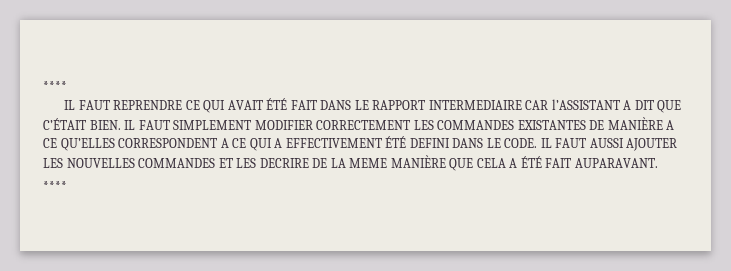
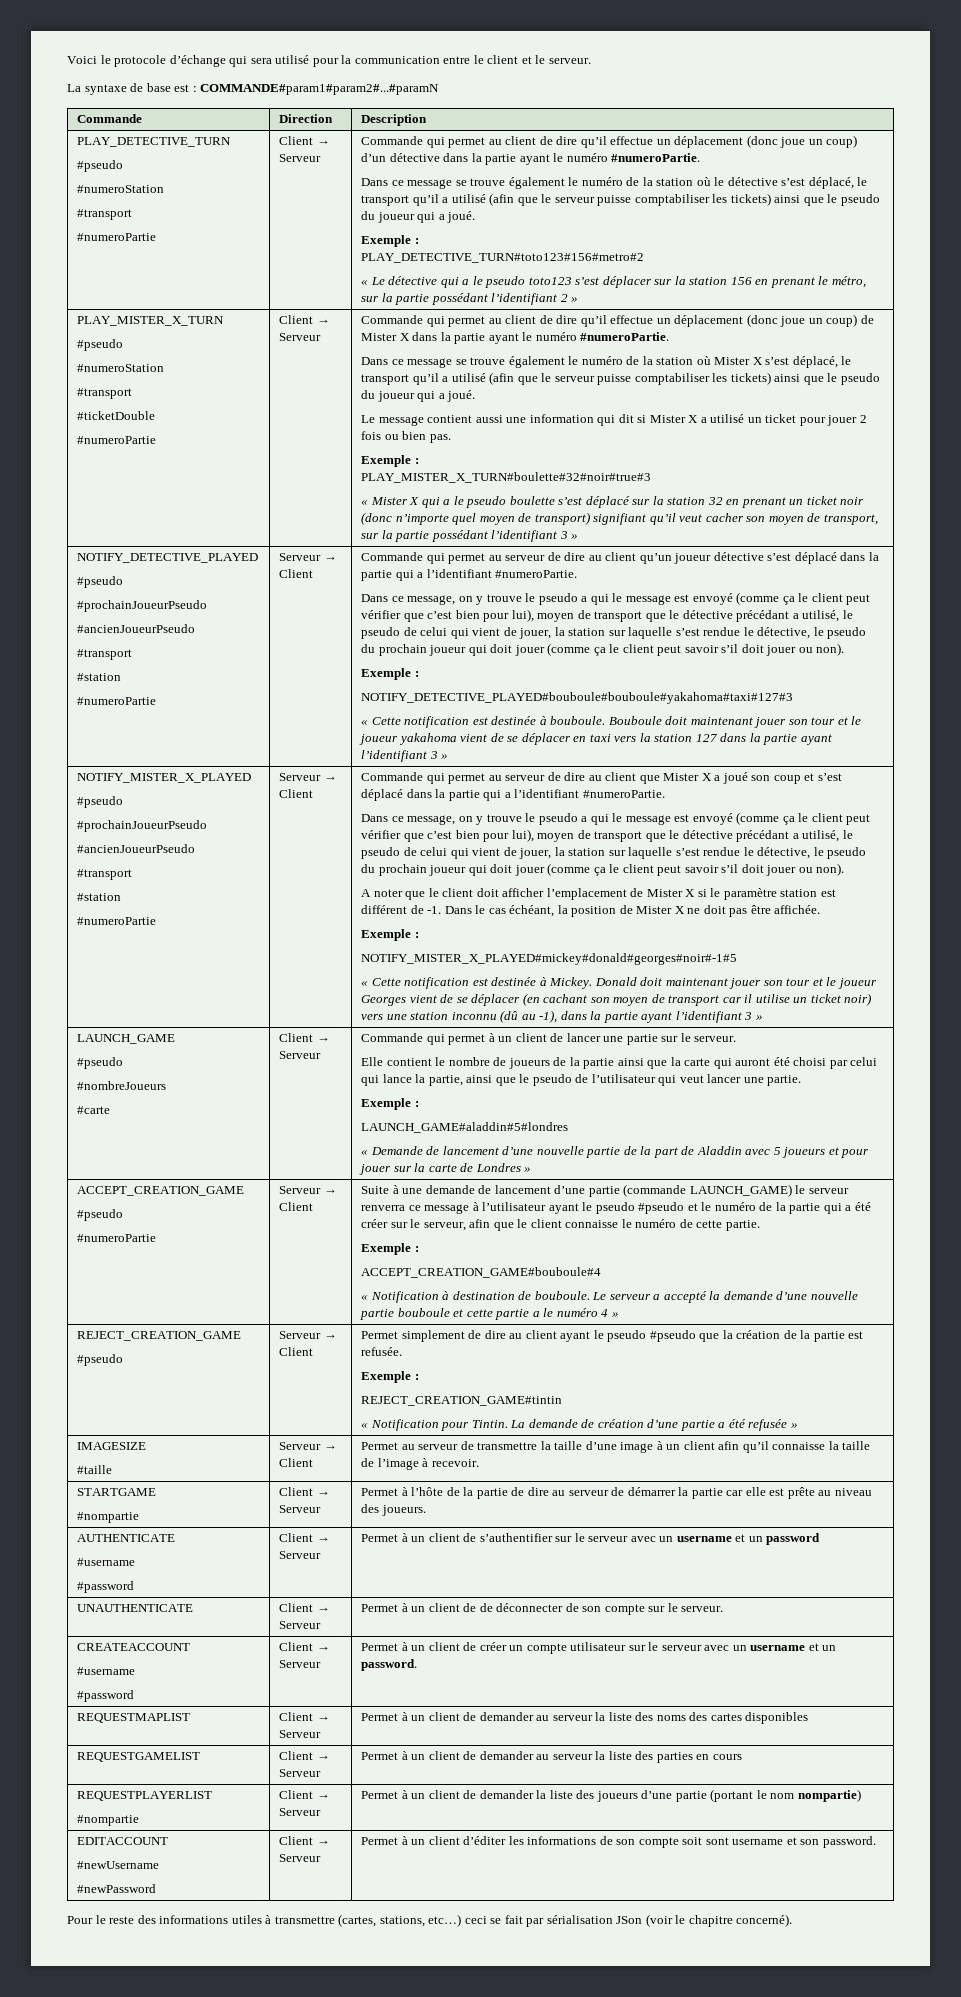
[43,81,67,91] [64,98,682,113] [43,117,675,130] [43,136,678,151] [43,155,658,171] [43,181,67,191] **** // IL FAUT REPRENDRE CE QUI AVAIT ÉTÉ FAIT DANS LE RAPPORT INTERMEDIAIRE CAR l’ASSISTANT A DIT QUE C’ÉTAIT BIEN. IL FAUT SIMPLEMENT MODIFIER CORRECTEMENT LES COMMANDES EXISTANTES DE MANIÈRE A CE QU’ELLES CORRESPONDENT A CE QUI A EFFECTIVEMENT ÉTÉ DEFINI DANS LE CODE. IL FAUT AUSSI AJOUTER LES NOUVELLES COMMANDES ET LES DECRIRE DE LA MEME MANIÈRE QUE CELA A ÉTÉ FAIT AUPARAVANT. // **** -> [67,55,591,67] [67,83,440,95] [77,114,143,123] [279,114,334,123] [361,114,428,126] [77,137,232,147] [77,160,124,172] [77,185,165,193] [77,209,133,220] [77,233,157,241] [279,136,330,145] [279,154,322,162] [361,135,858,148] [361,153,701,165] [361,177,868,189] [361,193,880,206] [361,211,476,223] [361,235,419,247] [361,253,645,263] [361,276,866,288] [361,293,579,305] [77,316,225,326] [77,339,124,351] [77,364,165,372] [77,388,133,399] [77,411,156,420] [77,436,157,444] [279,315,330,324] [279,333,322,341] [361,314,874,327] [361,332,670,344] [361,356,852,368] [361,372,880,385] [361,390,476,402] [361,414,867,426] [361,431,451,443] [361,455,419,467] [361,472,652,483] [361,496,865,508] [361,512,878,525] [361,530,579,542] [77,553,259,563] [77,576,124,588] [77,600,208,612] [77,624,196,633] [77,649,133,660] [77,673,122,681] [77,697,157,705] [279,553,337,561] [279,569,314,578] [361,552,879,564] [361,569,578,581] [361,592,871,605] [361,609,853,622] [361,627,867,639] [361,643,845,656] [361,668,419,680] [361,692,794,704] [361,716,862,728] [359,733,832,745] [361,750,449,762] [77,773,252,783] [77,796,124,808] [77,820,208,832] [77,844,196,853] [77,869,133,880] [77,893,122,901] [77,917,157,925] [279,773,337,781] [279,789,314,798] [361,772,842,784] [361,789,665,801] [361,812,871,825] [361,829,853,842] [361,847,867,859] [361,863,845,876] [361,888,836,900] [361,905,821,917] [361,929,419,941] [361,953,738,965] [361,977,877,989] [361,993,872,1006] [361,1010,763,1023] [77,1034,176,1044] [77,1057,124,1069] [77,1081,167,1090] [77,1106,111,1114] [279,1033,330,1042] [279,1051,322,1059] [361,1033,737,1045] [361,1057,878,1069] [361,1074,802,1086] [361,1098,419,1110] [361,1122,569,1133] [361,1146,870,1158] [359,1163,532,1175] [77,1186,245,1196] [77,1209,124,1221] [77,1234,157,1242] [279,1186,337,1194] [279,1202,314,1211] [361,1184,849,1197] [361,1202,871,1214] [361,1219,760,1231] [361,1243,419,1255] [361,1267,602,1278] [361,1291,858,1303] [360,1308,619,1320] [77,1331,242,1341] [77,1354,124,1366] [279,1331,337,1339] [279,1347,314,1356] [361,1330,864,1342] [361,1347,403,1356] [361,1371,419,1383] [361,1396,563,1406] [361,1419,798,1431] [77,1442,147,1450] [77,1465,113,1474] [279,1442,337,1450] [279,1458,314,1467] [361,1441,871,1453] [361,1458,479,1470] [77,1488,157,1496] [77,1512,140,1523] [279,1487,330,1496] [279,1505,322,1513] [361,1487,872,1499] [361,1504,426,1516] [77,1534,176,1542] [77,1558,136,1566] [77,1581,135,1593] [279,1533,330,1542] [279,1551,322,1559] [361,1533,821,1545] [77,1604,194,1612] [279,1603,330,1612] [279,1621,322,1629] [361,1603,724,1615] [77,1643,191,1651] [77,1667,136,1675] [77,1690,135,1702] [279,1642,330,1651] [279,1660,322,1668] [361,1642,837,1654] [361,1659,418,1671] [77,1713,191,1723] [279,1712,330,1721] [279,1730,322,1738] [361,1712,809,1724] [77,1752,201,1762] [279,1751,330,1760] [279,1769,322,1777] [361,1751,742,1763] [77,1791,213,1801] [77,1815,140,1826] [279,1790,330,1799] [279,1808,322,1816] [361,1789,861,1802] [77,1837,169,1845] [77,1861,160,1869] [77,1884,157,1893] [279,1836,330,1845] [279,1854,322,1862] [361,1836,876,1848] [67,1914,793,1927] Voici le protocole d’échange qui sera utilisé pour la communication entre le client et le serveur. // La syntaxe de base est : COMMANDE#param1#param2#...#paramN // Commande | Direction | Description // PLAY_DETECTIVE_TURN // #pseudo // #numeroStation // #transport // #numeroPartie | Client → Serveur | Commande qui permet au client de dire qu’il effectue un déplacement (donc joue un coup) d’un détective dans la partie ayant le numéro #numeroPartie. // Dans ce message se trouve également le numéro de la station où le détective s’est déplacé, le transport qu’il a utilisé (afin que le serveur puisse comptabiliser les tickets) ainsi que le pseudo du joueur qui a joué. // Exemple : // PLAY_DETECTIVE_TURN#toto123#156#metro#2 // « Le détective qui a le pseudo toto123 s’est déplacer sur la station 156 en prenant le métro, sur la partie possédant l’identifiant 2 » // PLAY_MISTER_X_TURN // #pseudo // #numeroStation // #transport // #ticketDouble // #numeroPartie | Client → Serveur | Commande qui permet au client de dire qu’il effectue un déplacement (donc joue un coup) de Mister X dans la partie ayant le numéro #numeroPartie. // Dans ce message se trouve également le numéro de la station où Mister X s’est déplacé, le transport qu’il a utilisé (afin que le serveur puisse comptabiliser les tickets) ainsi que le pseudo du joueur qui a joué. // Le message contient aussi une information qui dit si Mister X a utilisé un ticket pour jouer 2 fois ou bien pas. // Exemple : // PLAY_MISTER_X_TURN#boulette#32#noir#true#3 // « Mister X qui a le pseudo boulette s’est déplacé sur la station 32 en prenant un ticket noir (donc n’importe quel moyen de transport) signifiant qu’il veut cacher son moyen de transport, sur la partie possédant l’identifiant 3 » // NOTIFY_DETECTIVE_PLAYED // #pseudo // #prochainJoueurPseudo // #ancienJoueurPseudo // #transport // #station // #numeroPartie | Serveur → Client | Commande qui permet au serveur de dire au client qu’un joueur détective s’est déplacé dans la partie qui a l’identifiant #numeroPartie. // Dans ce message, on y trouve le pseudo a qui le message est envoyé (comme ça le client peut vérifier que c’est bien pour lui), moyen de transport que le détective précédant a utilisé, le pseudo de celui qui vient de jouer, la station sur laquelle s’est rendue le détective, le pseudo du prochain joueur qui doit jouer (comme ça le client peut savoir s’il doit jouer ou non). // Exemple : // NOTIFY_DETECTIVE_PLAYED#bouboule#bouboule#yakahoma#taxi#127#3 // « Cette notification est destinée à bouboule. Bouboule doit maintenant jouer son tour et le joueur yakahoma vient de se déplacer en taxi vers la station 127 dans la partie ayant l’identifiant 3 » // NOTIFY_MISTER_X_PLAYED // #pseudo // #prochainJoueurPseudo // #ancienJoueurPseudo // #transport // #station // #numeroPartie | Serveur → Client | Commande qui permet au serveur de dire au client que Mister X a joué son coup et s’est déplacé dans la partie qui a l’identifiant #numeroPartie. // Dans ce message, on y trouve le pseudo a qui le message est envoyé (comme ça le client peut vérifier que c’est bien pour lui), moyen de transport que le détective précédant a utilisé, le pseudo de celui qui vient de jouer, la station sur laquelle s’est rendue le détective, le pseudo du prochain joueur qui doit jouer (comme ça le client peut savoir s’il doit jouer ou non). // A noter que le client doit afficher l’emplacement de Mister X si le paramètre station est différent de -1. Dans le cas échéant, la position de Mister X ne doit pas être affichée. // Exemple : // NOTIFY_MISTER_X_PLAYED#mickey#donald#georges#noir#-1#5 // « Cette notification est destinée à Mickey. Donald doit maintenant jouer son tour et le joueur Georges vient de se déplacer (en cachant son moyen de transport car il utilise un ticket noir) vers une station inconnu (dû au -1), dans la partie ayant l’identifiant 3 » // LAUNCH_GAME // #pseudo // #nombreJoueurs // #carte | Client → Serveur | Commande qui permet à un client de lancer une partie sur le serveur. // Elle contient le nombre de joueurs de la partie ainsi que la carte qui auront été choisi par celui qui lance la partie, ainsi que le pseudo de l’utilisateur qui veut lancer une partie. // Exemple : // LAUNCH_GAME#aladdin#5#londres // « Demande de lancement d’une nouvelle partie de la part de Aladdin avec 5 joueurs et pour jouer sur la carte de Londres » // ACCEPT_CREATION_GAME // #pseudo // #numeroPartie | Serveur → Client | Suite à une demande de lancement d’une partie (commande LAUNCH_GAME) le serveur renverra ce message à l’utilisateur ayant le pseudo #pseudo et le numéro de la partie qui a été créer sur le serveur, afin que le client connaisse le numéro de cette partie. // Exemple : // ACCEPT_CREATION_GAME#bouboule#4 // « Notification à destination de bouboule. Le serveur a accepté la demande d’une nouvelle partie bouboule et cette partie a le numéro 4 » // REJECT_CREATION_GAME // #pseudo | Serveur → Client | Permet simplement de dire au client ayant le pseudo #pseudo que la création de la partie est refusée. // Exemple : // REJECT_CREATION_GAME#tintin // « Notification pour Tintin. La demande de création d’une partie a été refusée » // IMAGESIZE // #taille | Serveur → Client | Permet au serveur de transmettre la taille d’une image à un client afin qu’il connaisse la taille de l’image à recevoir. // STARTGAME // #nompartie | Client → Serveur | Permet à l’hôte de la partie de dire au serveur de démarrer la partie car elle est prête au niveau des joueurs. // AUTHENTICATE // #username // #password | Client → Serveur | Permet à un client de s’authentifier sur le serveur avec un username et un password // UNAUTHENTICATE | Client → Serveur | Permet à un client de de déconnecter de son compte sur le serveur. // CREATEACCOUNT // #username // #password | Client → Serveur | Permet à un client de créer un compte utilisateur sur le serveur avec un username et un password. // REQUESTMAPLIST | Client → Serveur | Permet à un client de demander au serveur la liste des noms des cartes disponibles // REQUESTGAMELIST | Client → Serveur | Permet à un client de demander au serveur la liste des parties en cours // REQUESTPLAYERLIST // #nompartie | Client → Serveur | Permet à un client de demander la liste des joueurs d’une partie (portant le nom nompartie) // EDITACCOUNT // #newUsername // #newPassword | Client → Serveur | Permet à un client d’éditer les informations de son compte soit sont username et son password. // Pour le reste des informations utiles à transmettre (cartes, stations, etc…) ceci se fait par sérialisation JSon (voir le chapitre concerné).

